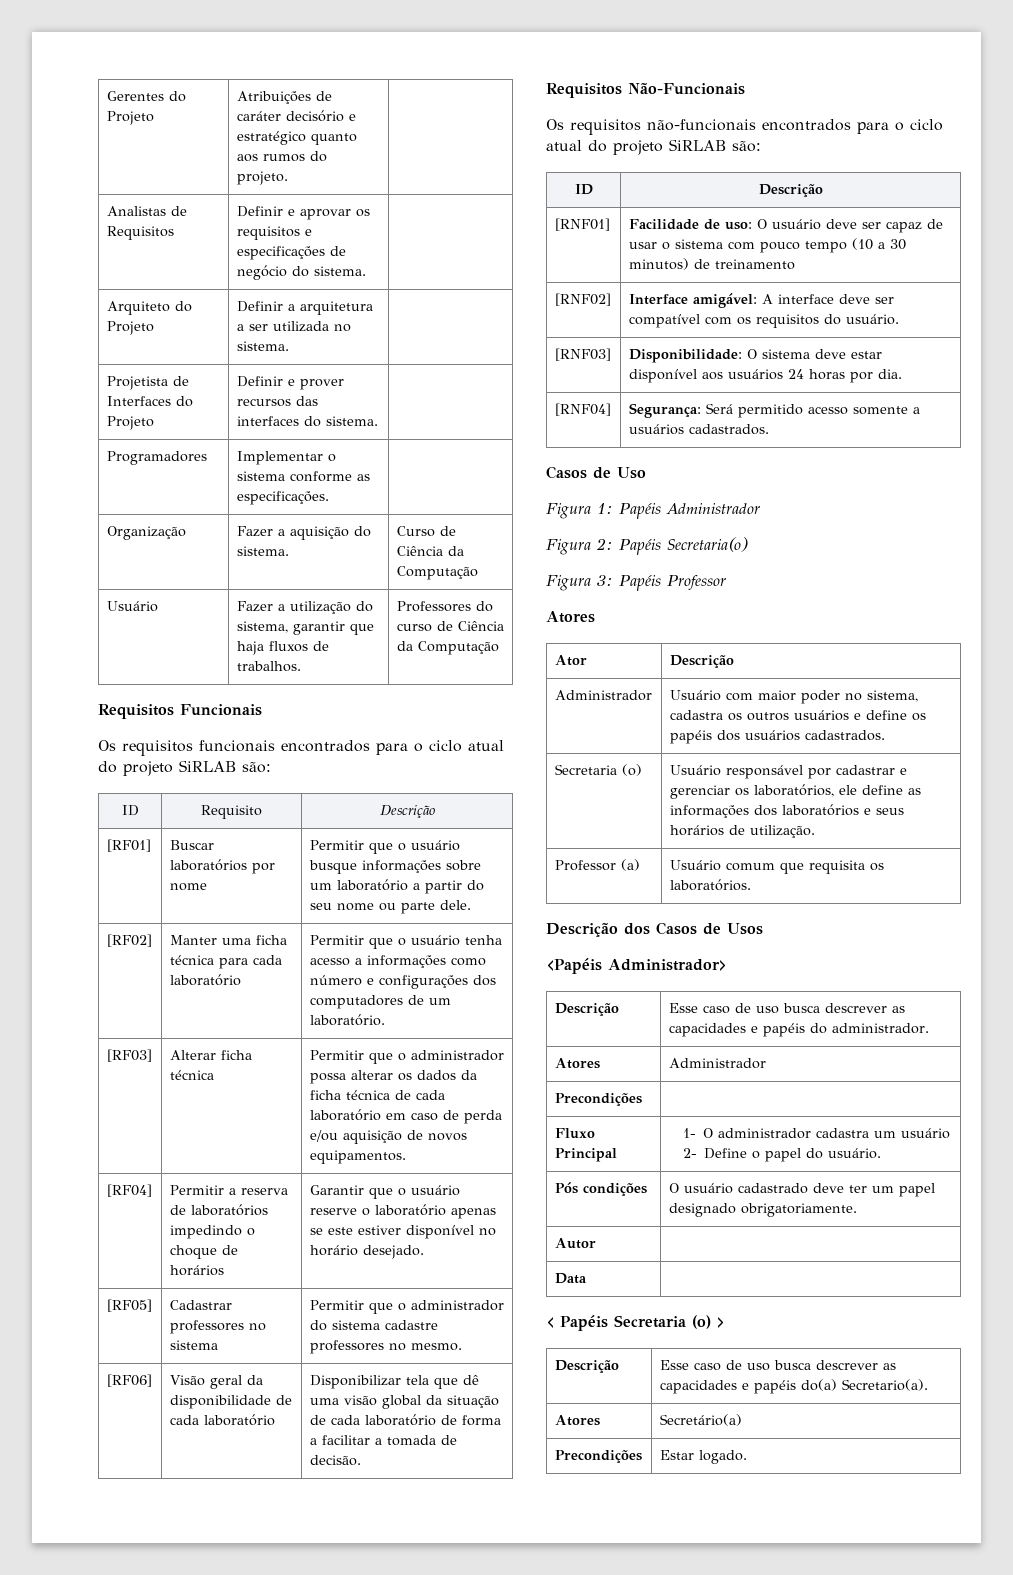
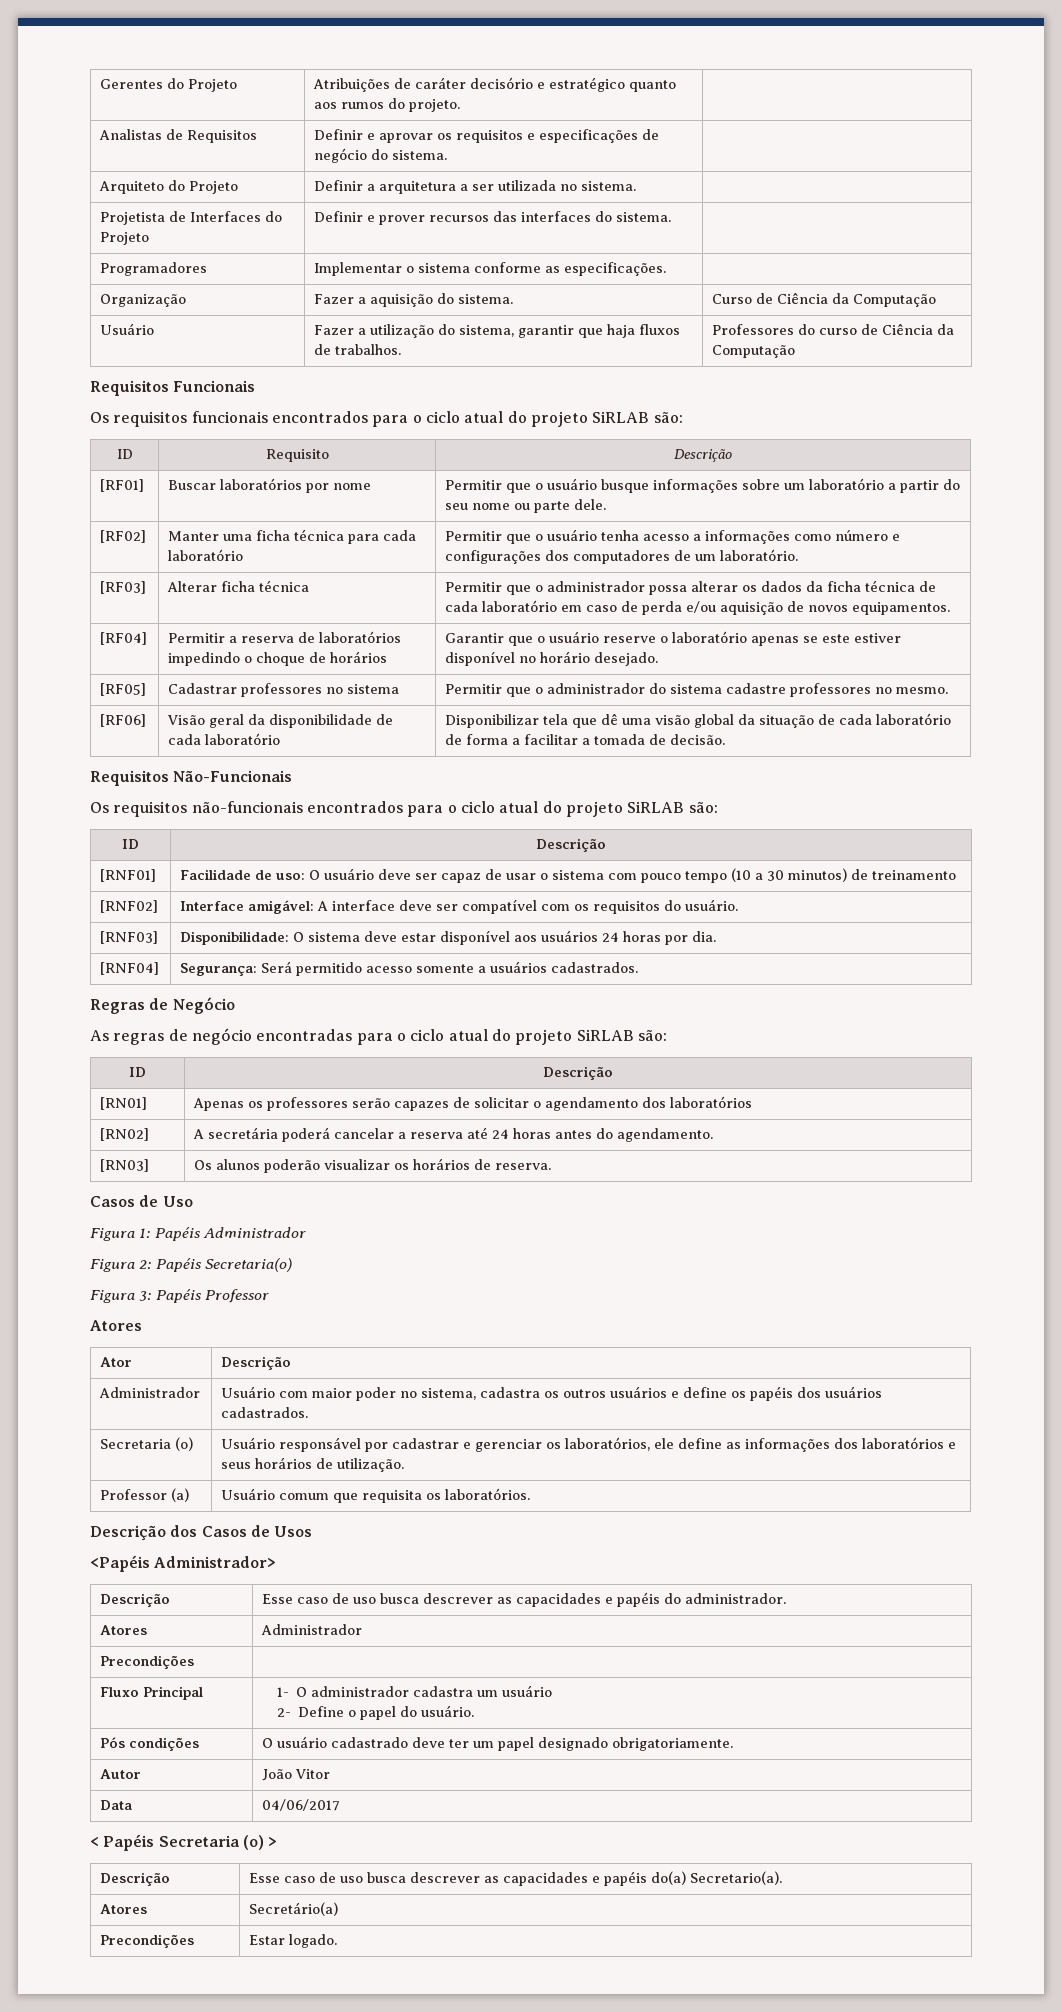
(769, 429) none -> [90,997,235,1014] [90,1028,667,1045] [129,1067,146,1077] [543,1066,613,1080] [100,1097,148,1110] [193,1096,753,1111] [100,1128,150,1141] [193,1127,714,1142] [100,1159,150,1172] [194,1158,552,1173] // Regras de Negócio // As regras de negócio encontradas para o ciclo atual do projeto SiRLAB são: // ID | Descrição // [RN01] | Apenas os professores serão capazes de solicitar o agendamento dos laboratórios // [RN02] | A secretária poderá cancelar a reserva até 24 horas antes do agendamento. // [RN03] | Os alunos poderão visualizar os horários de reserva.
(596, 1243) none -> [262,1769,331,1781] João Vitor
(587, 1278) none -> [262,1799,341,1811] 04/06/2017

